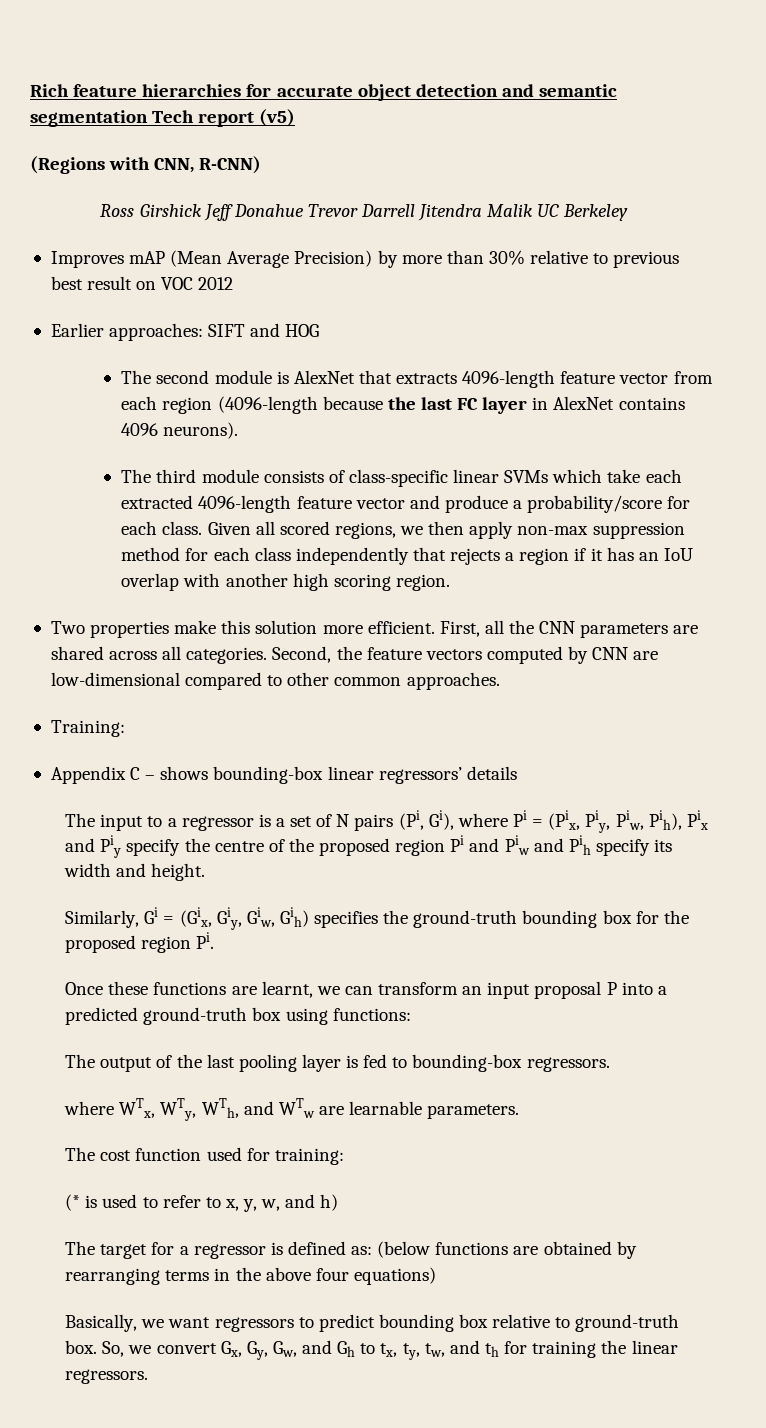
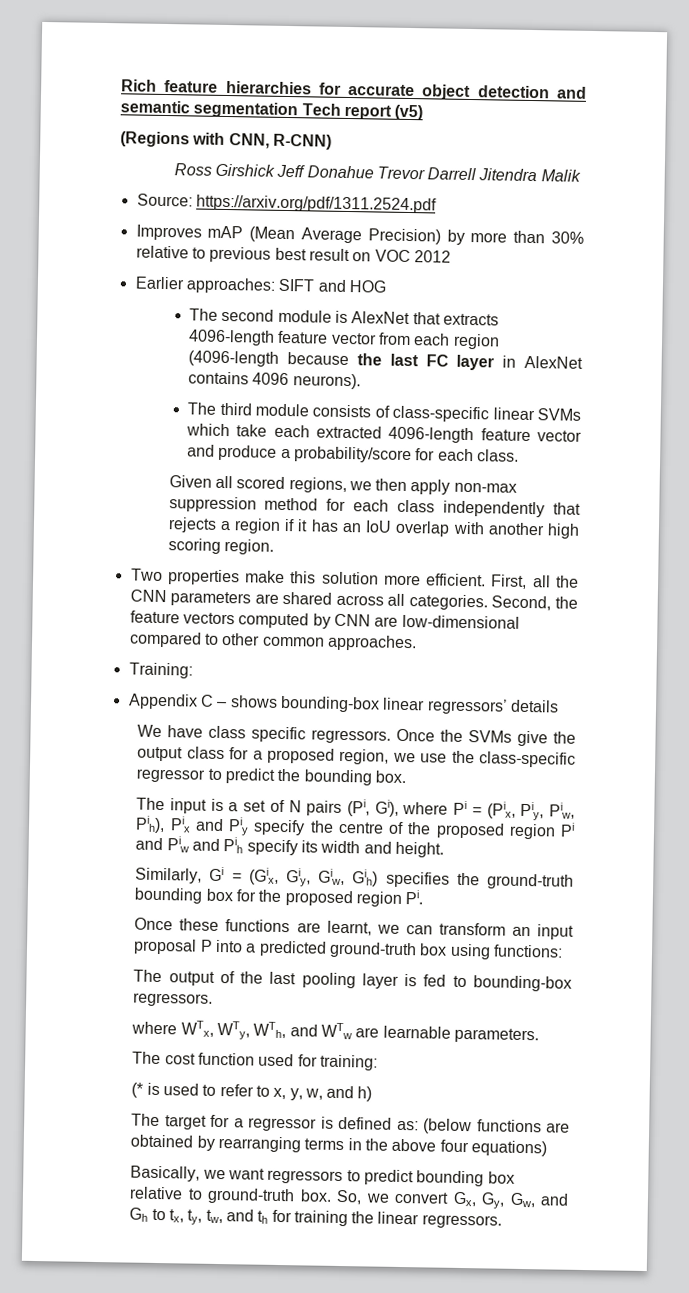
[537,204,628,221] UC Berkeley -> [136,193,437,214] // Source: https://arxiv.org/pdf/1311.2524.pdf
(203, 528) none -> (520, 455) //
(517, 773) none -> [137,724,576,747] [137,746,576,768] [136,768,406,786] // We have class specific regressors. Once the SVMs give the output class for a proposed region, we use the class-specific regressor to predict the bounding box.
[147,816,254,831] to a regressor -> (207, 806) none

